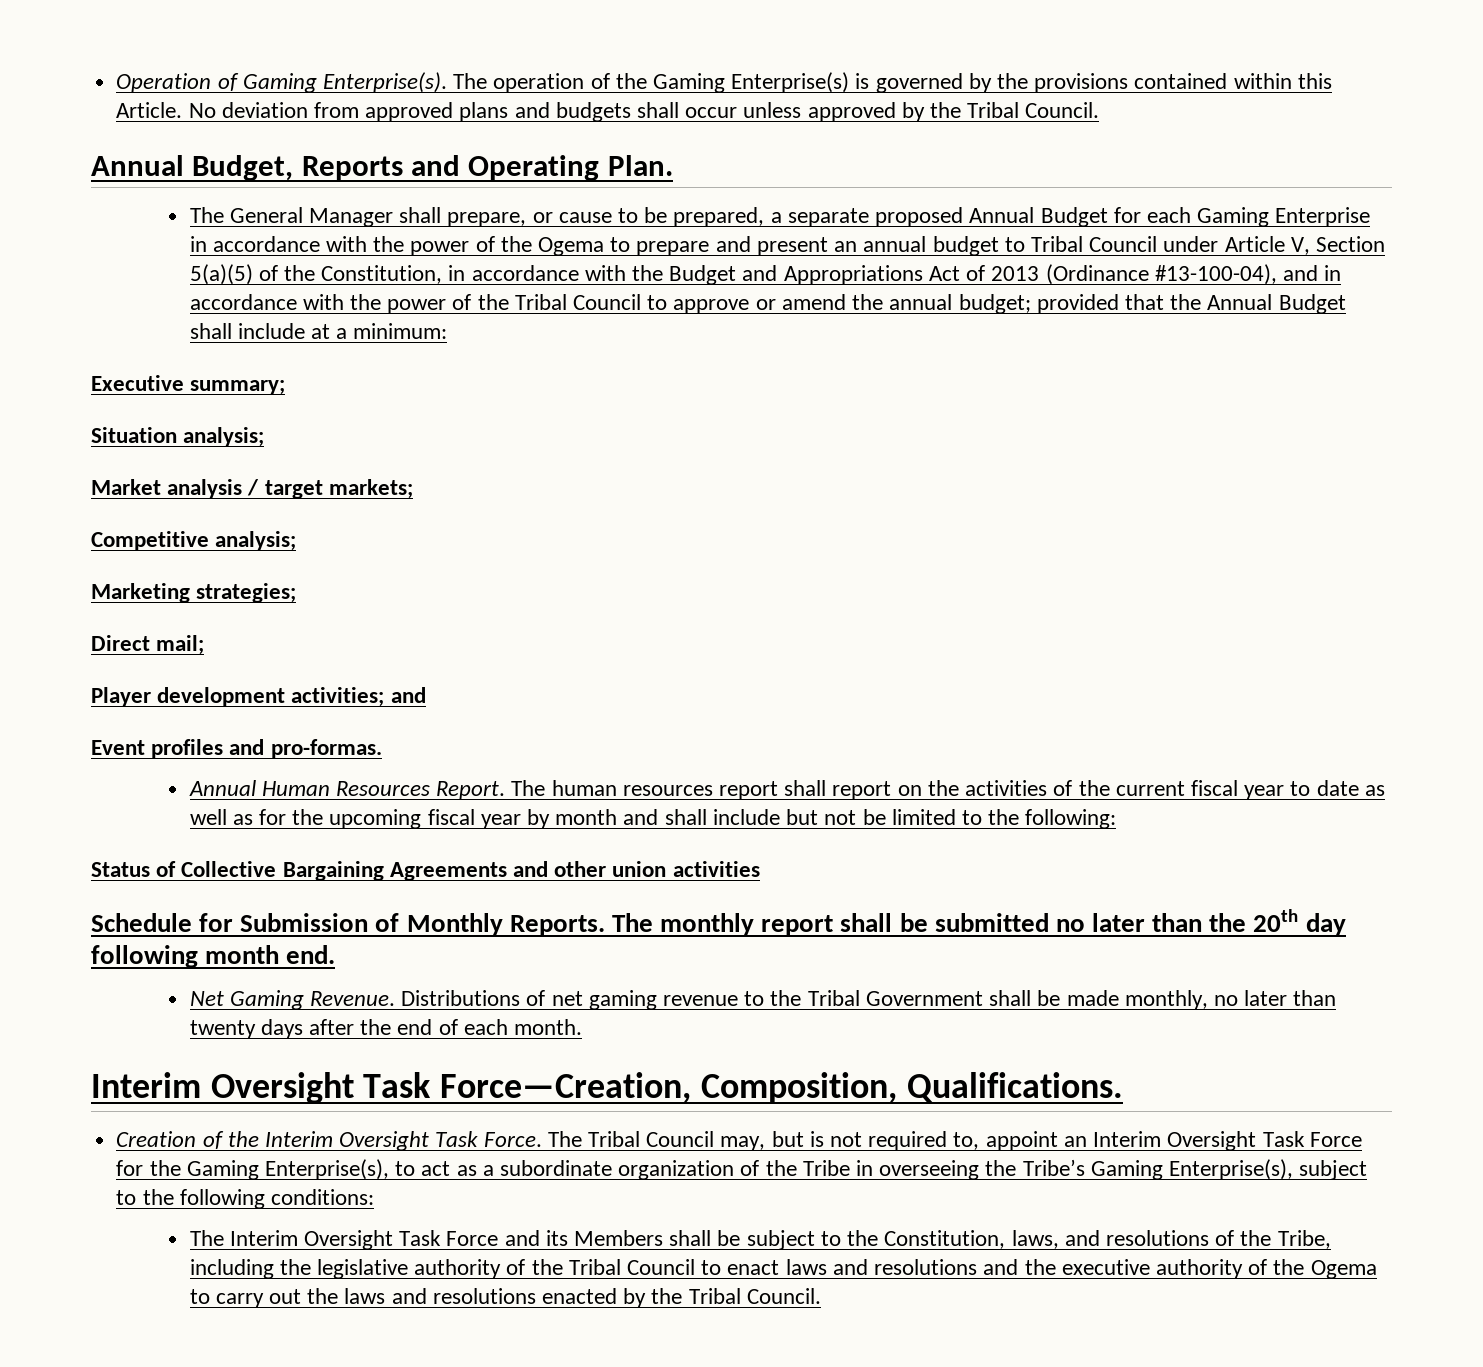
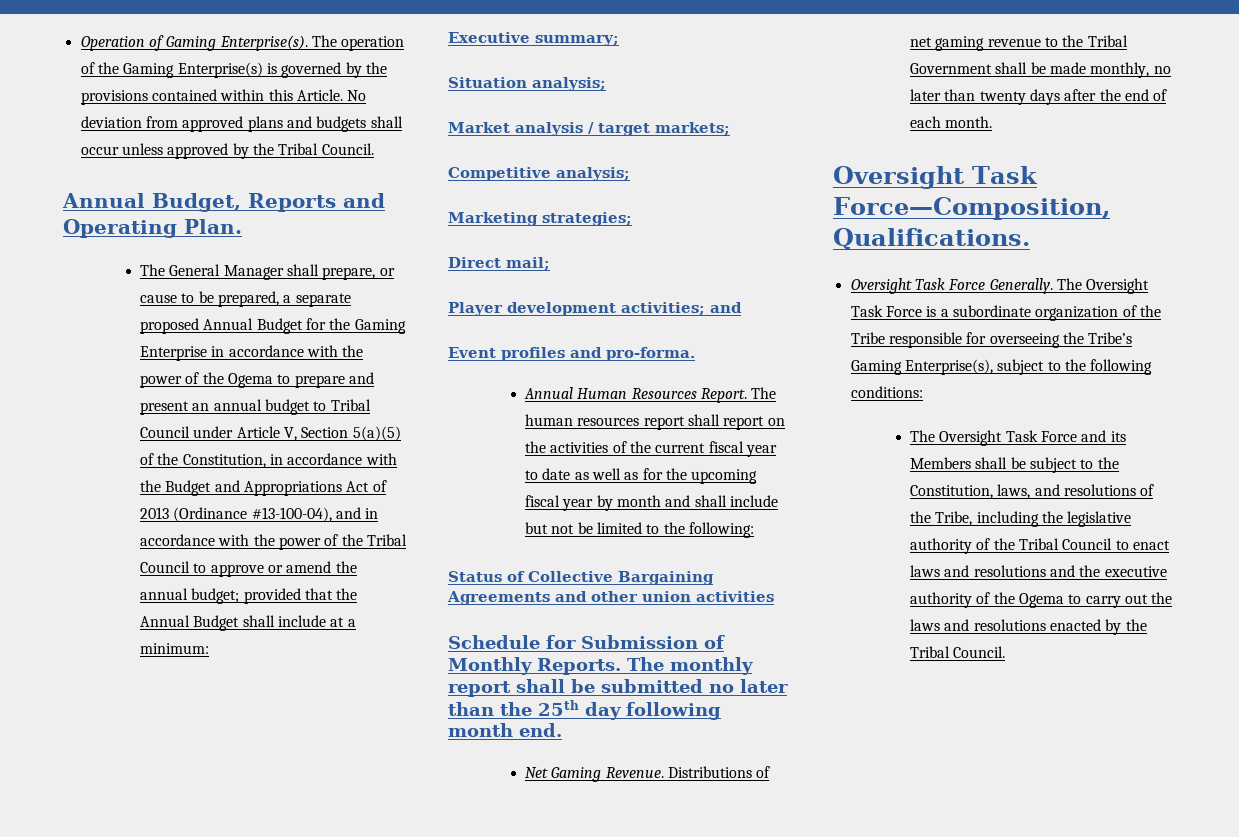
[1146,207,1191,223] each -> [329,318,351,330] the
[270,739,382,759] pro-formas. -> [606,347,695,361] pro-forma.
[1253,909,1299,932] 20th -> [538,700,579,716] 25th
[91,1072,897,1104] Interim Oversight Task Force—Creation, Composition, -> [833,166,1038,189] [833,197,1110,220] Oversight Task Force—Composition,
[116,1131,1362,1151] [116,1159,477,1180] Creation of the Interim Oversight Task Force. The Tribal Council may, but is not required to, appoint an Interim Oversight Task Force for the Gaming Enterprise(s), to act as -> [850,278,1150,294] [850,305,937,317] Oversight Task Force Generally. The Oversight Task Force is
[856,1160,874,1176] in -> [888,332,987,348] responsible for
[229,1230,298,1246] Interim -> (935, 436) none

